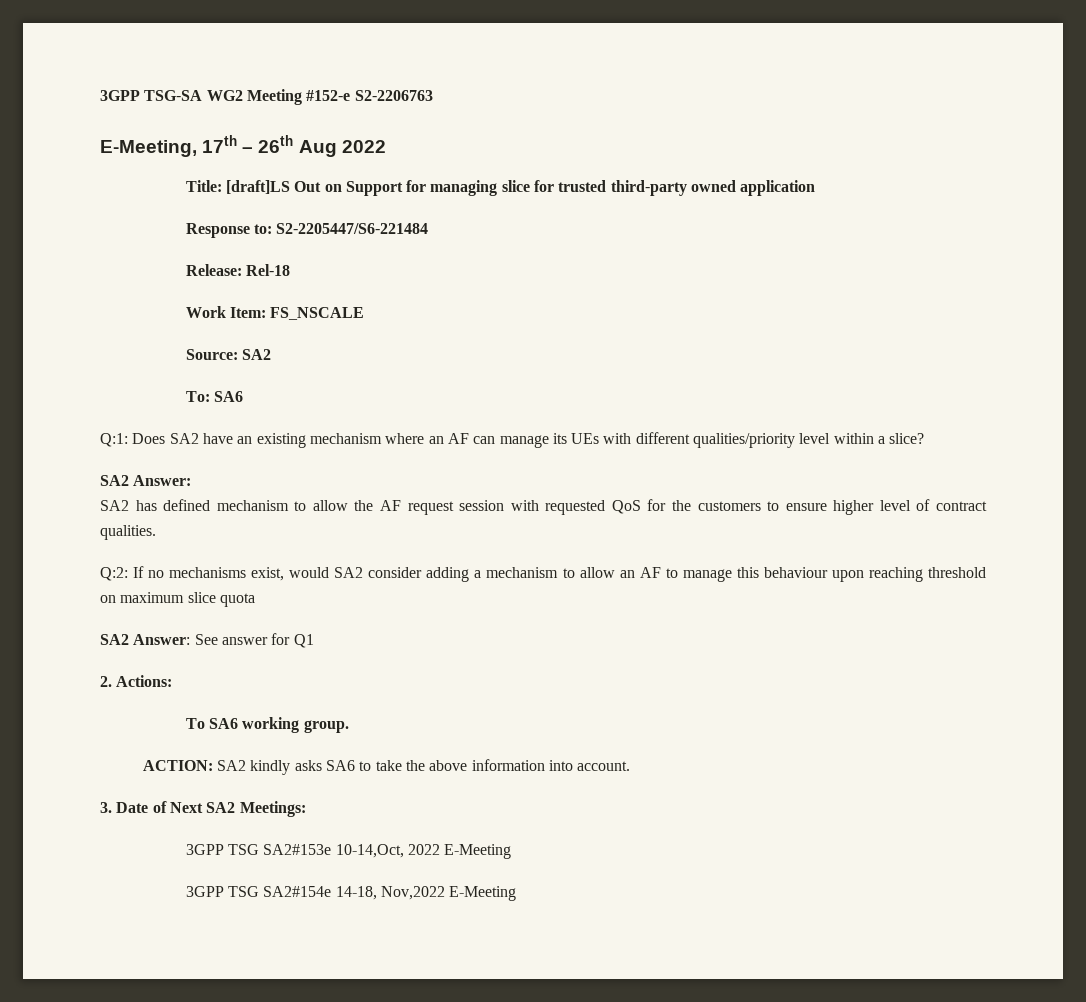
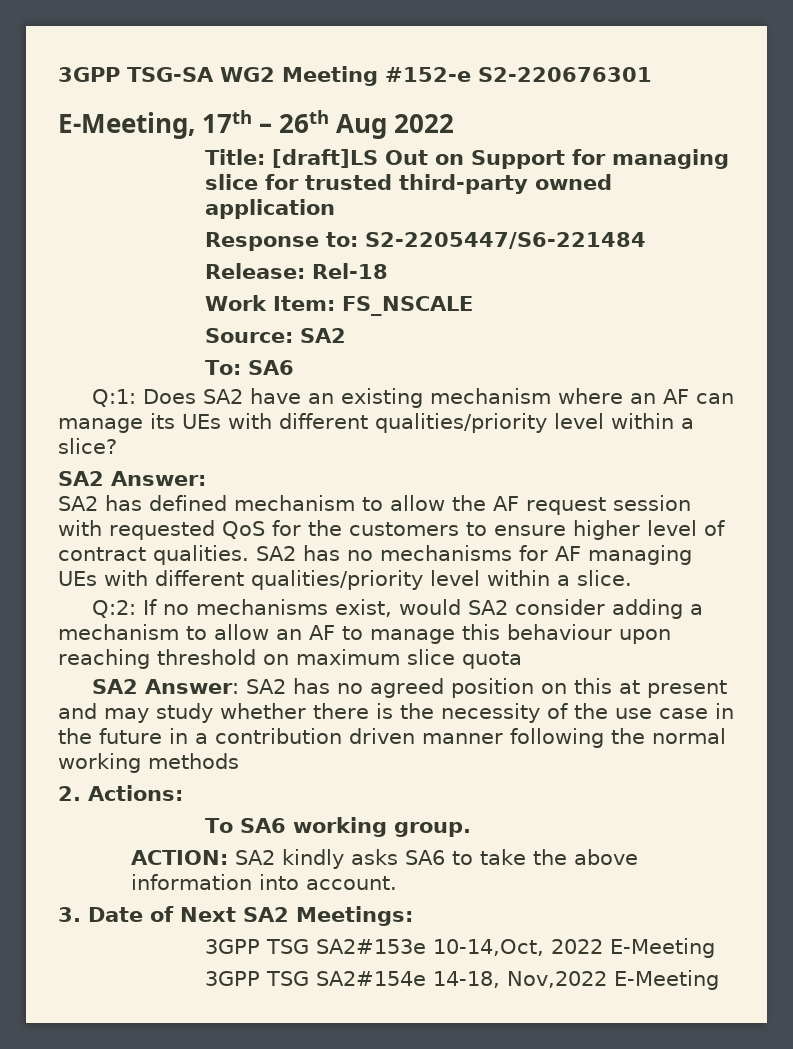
[354,90,433,101] S2-2206763 -> [478,67,652,82] S2-220676301
(156, 532) none -> [256,545,692,565] [58,570,632,590] SA2 has no mechanisms for AF managing UEs with different qualities/priority level within a slice.
[194,633,314,648] See answer for Q1 -> [245,678,727,698] [58,703,734,723] [58,728,726,748] [58,753,239,773] SA2 has no agreed position on this at present and may study whether there is the necessity of the use case in the future in a contribution driven manner following the normal working methods

